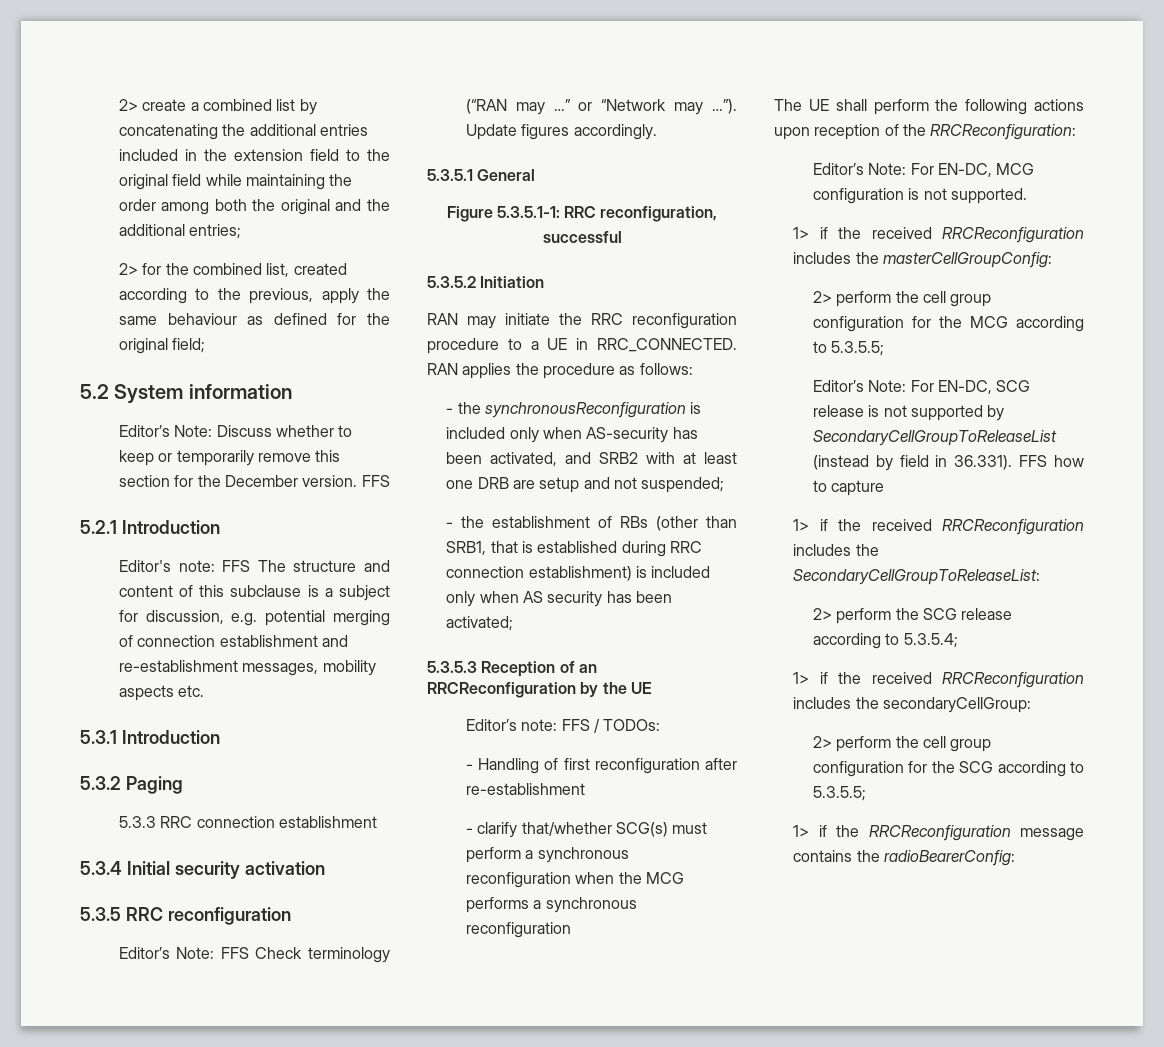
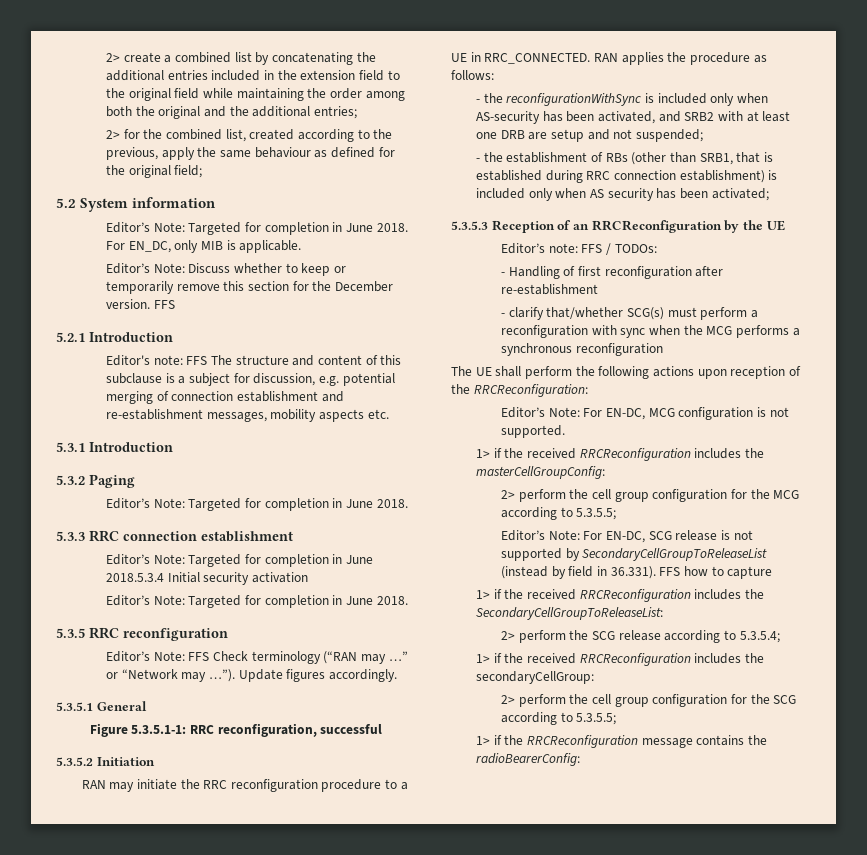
(292, 391) none -> [106,222,408,235] [106,240,302,253] // Editor’s Note: Targeted for completion in June 2018. For EN_DC, only MIB is applicable.
[118,816,377,828] [80,861,325,879] 5.3.3 RRC connection establishment // 5.3.4 Initial security activation -> [106,498,408,511] [56,530,293,542] [106,554,374,567] [106,572,309,585] [106,595,408,608] Editor’s Note: Targeted for completion in June 2018. // 5.3.3 RRC connection establishment // Editor’s Note: Targeted for completion in June 2018.5.3.4 Initial security activation // Editor’s Note: Targeted for completion in June 2018.
[485,402,687,418] synchronousReconfiguration -> [506,93,642,106] reconfigurationWithSync
[537,847,629,863] [465,872,571,888] synchronous reconfiguration -> [501,325,646,338] reconfiguration with sync

